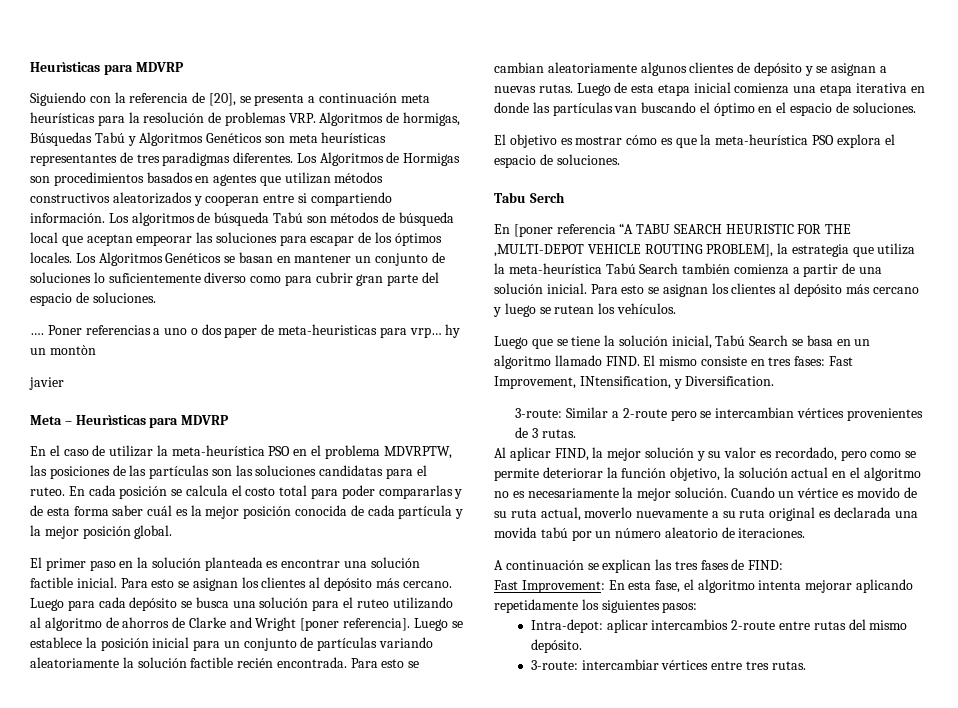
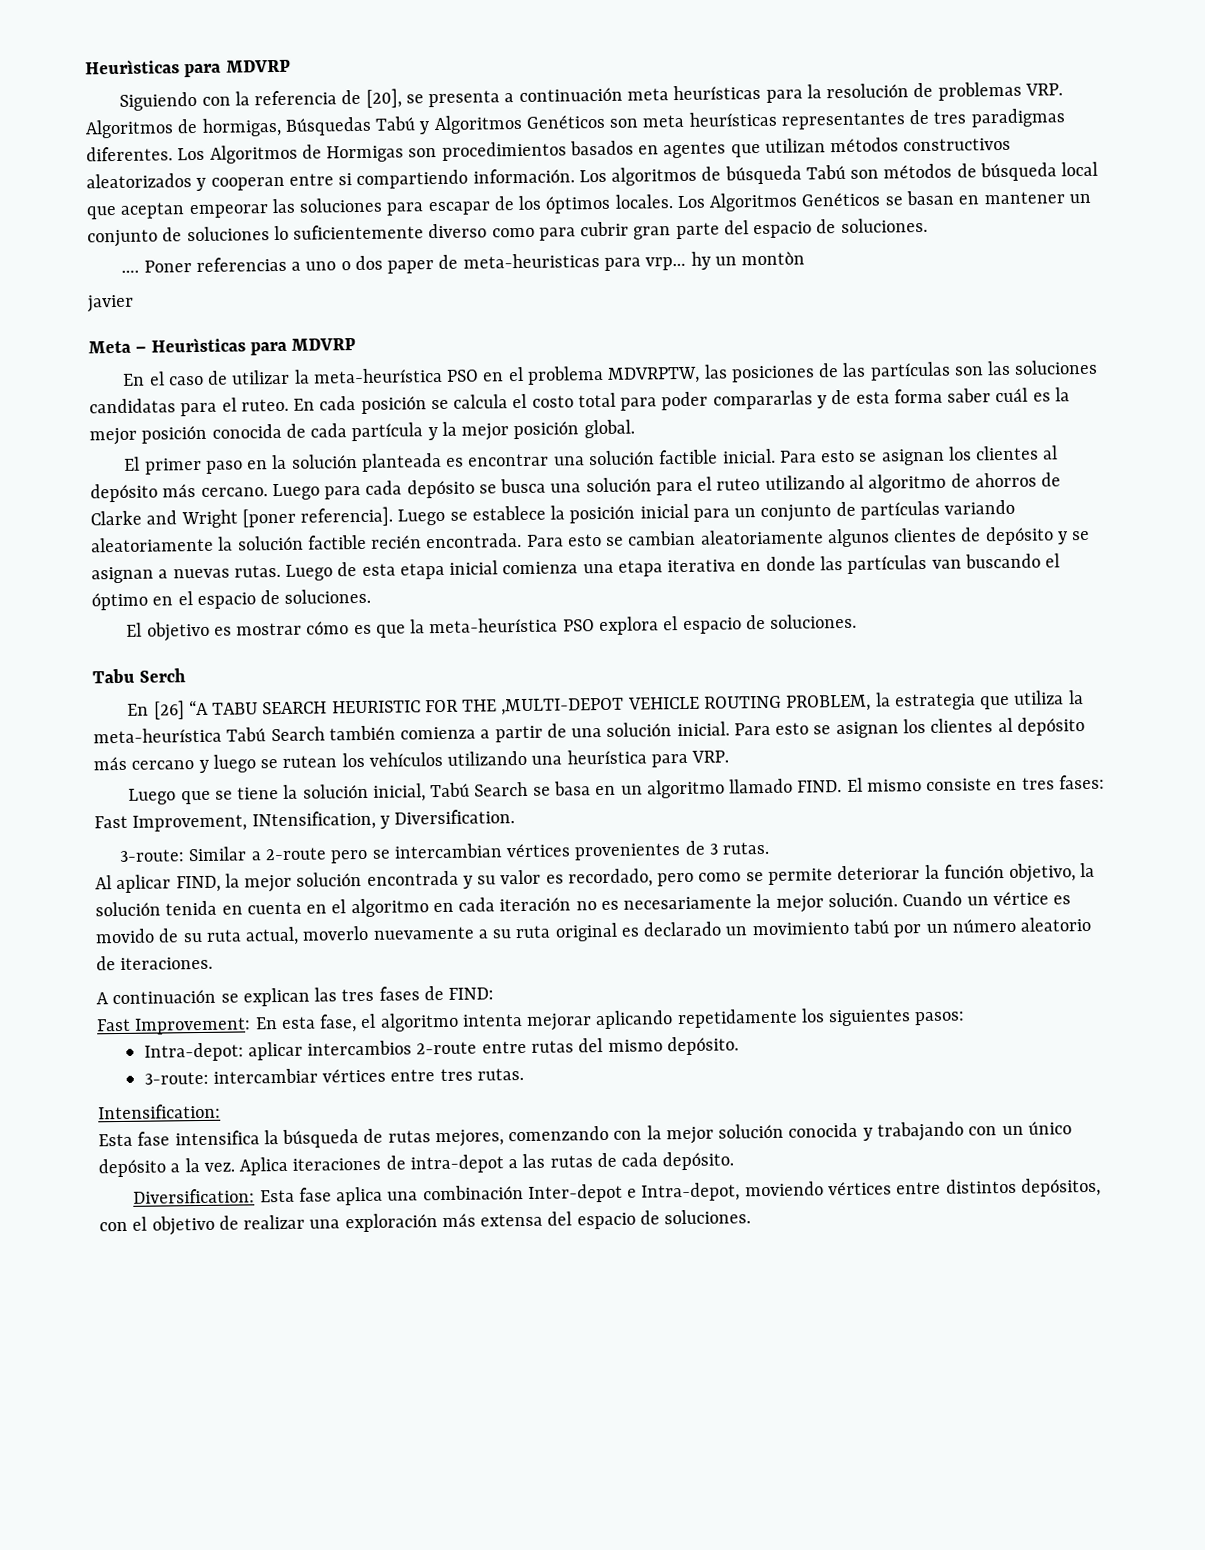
[513,224,616,237] [poner referencia -> [153,700,185,720] [26]
[706,244,774,257] PROBLEM], -> [786,694,872,712] PROBLEM,
[616,303,676,314] vehículos. -> [368,749,730,768] vehículos utilizando una heurística para VRP.
(694, 452) none -> [366,870,459,886] encontrada
[791,467,921,481] actual en el algoritmo -> [165,897,572,918] tenida en cuenta en el algoritmo en cada iteración
[833,507,918,518] [494,527,537,538] declarada una movida -> [643,921,849,937] declarado un movimiento
(806, 665) none -> [98,1103,221,1120] [98,1121,1072,1148] [98,1151,735,1178] [133,1177,1101,1206] [99,1209,752,1236] // Intensification: // Esta fase intensifica la búsqueda de rutas mejores, comenzando con la mejor solución conocida y trabajando con un único depósito a la vez. Aplica iteraciones de intra-depot a las rutas de cada depósito. // Diversification: Esta fase aplica una combinación Inter-depot e Intra-depot, moviendo vértices entre distintos depósitos, con el objetivo de realizar una exploración más extensa del espacio de soluciones.

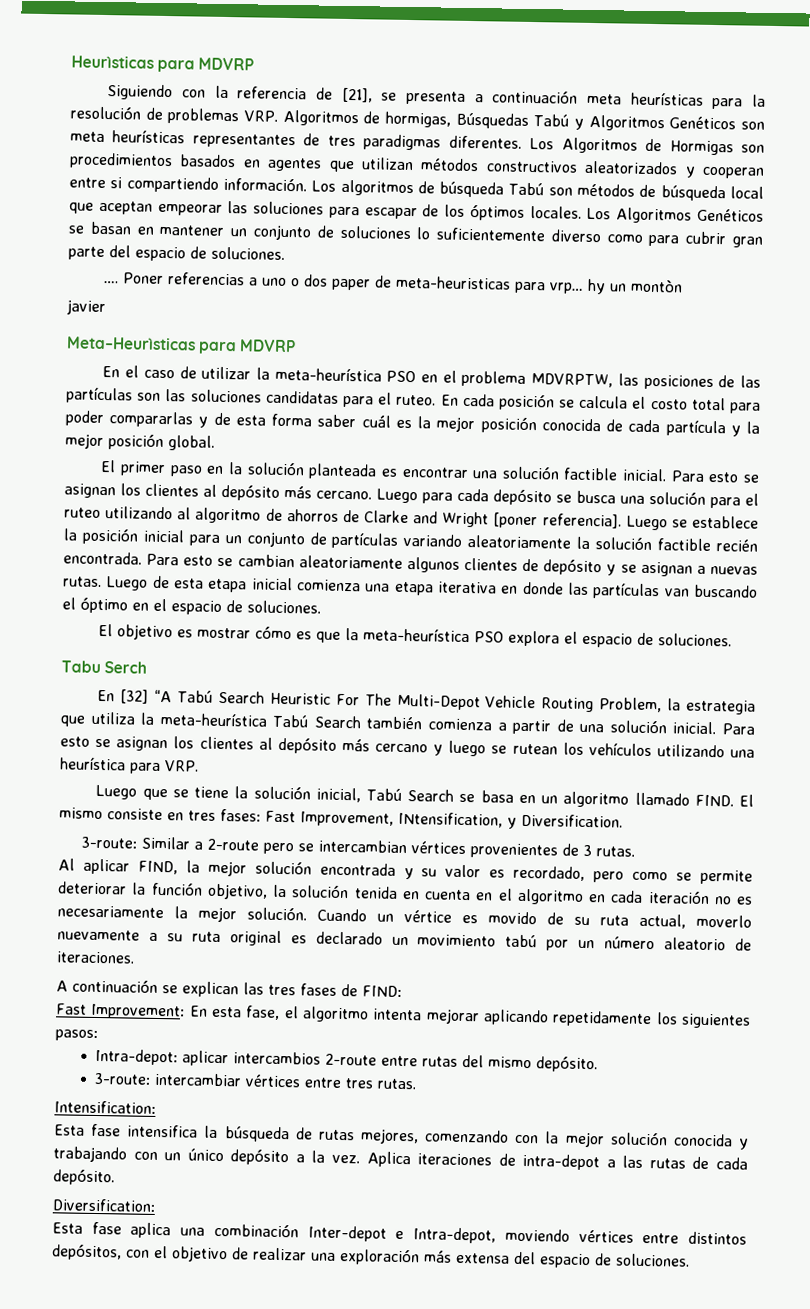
[365,88,402,108] [20], -> [341,87,373,103] [21],
[88,337,246,354] Meta – Heurìsticas -> [66,336,196,351] Meta–Heurìsticas
[153,694,872,720] [26] “A TABU SEARCH HEURISTIC FOR THE ,MULTI-DEPOT VEHICLE ROUTING PROBLEM, -> [120,689,663,713] [32] “A Tabú Search Heuristic For The Multi-Depot Vehicle Routing Problem,
(256, 1196) none -> (156, 1205) //

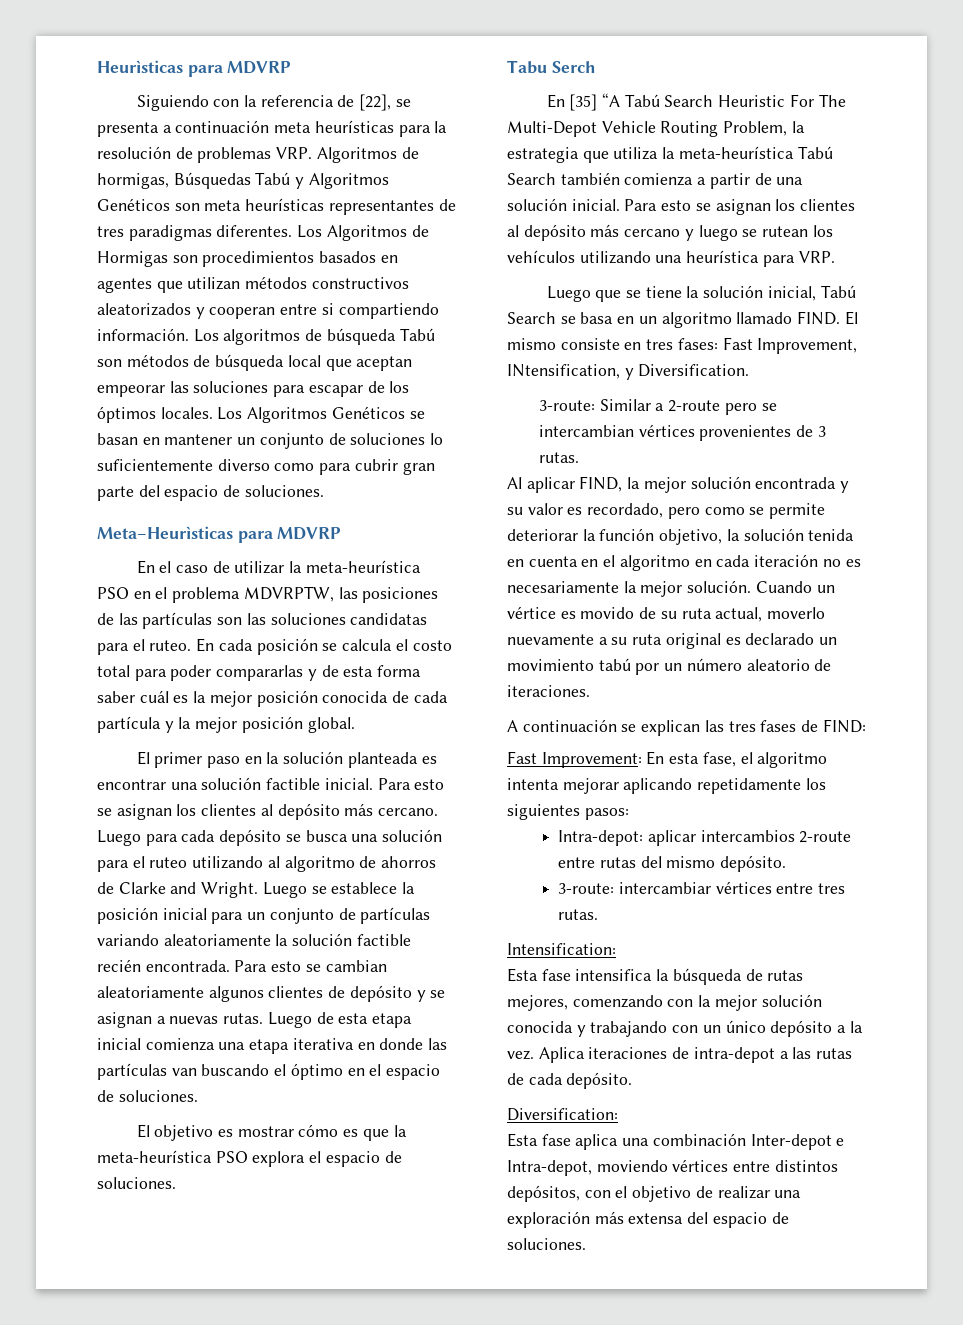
[341,87,373,103] [21], -> [359,94,392,111] [22],
[104,272,684,295] [66,299,106,316] // …. Poner referencias a uno o dos paper de meta-heuristicas para vrp… hy un montòn // javier -> (324, 491) none
[442,511,622,529] Wright [poner referencia]. -> [201,882,259,898] Wright.
[120,689,150,704] [32] -> [569,94,598,111] [35]

